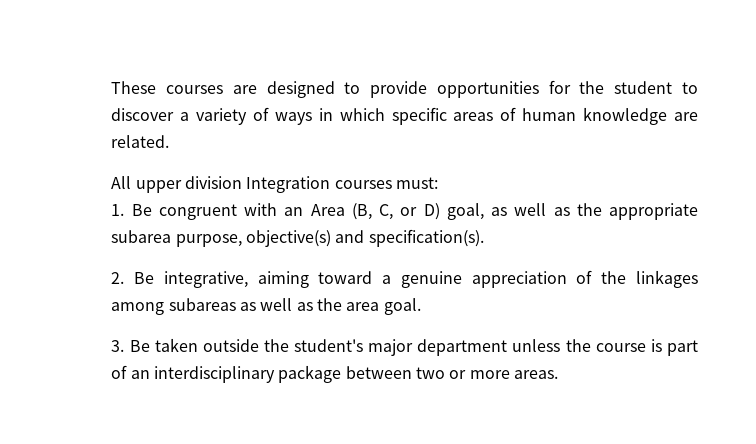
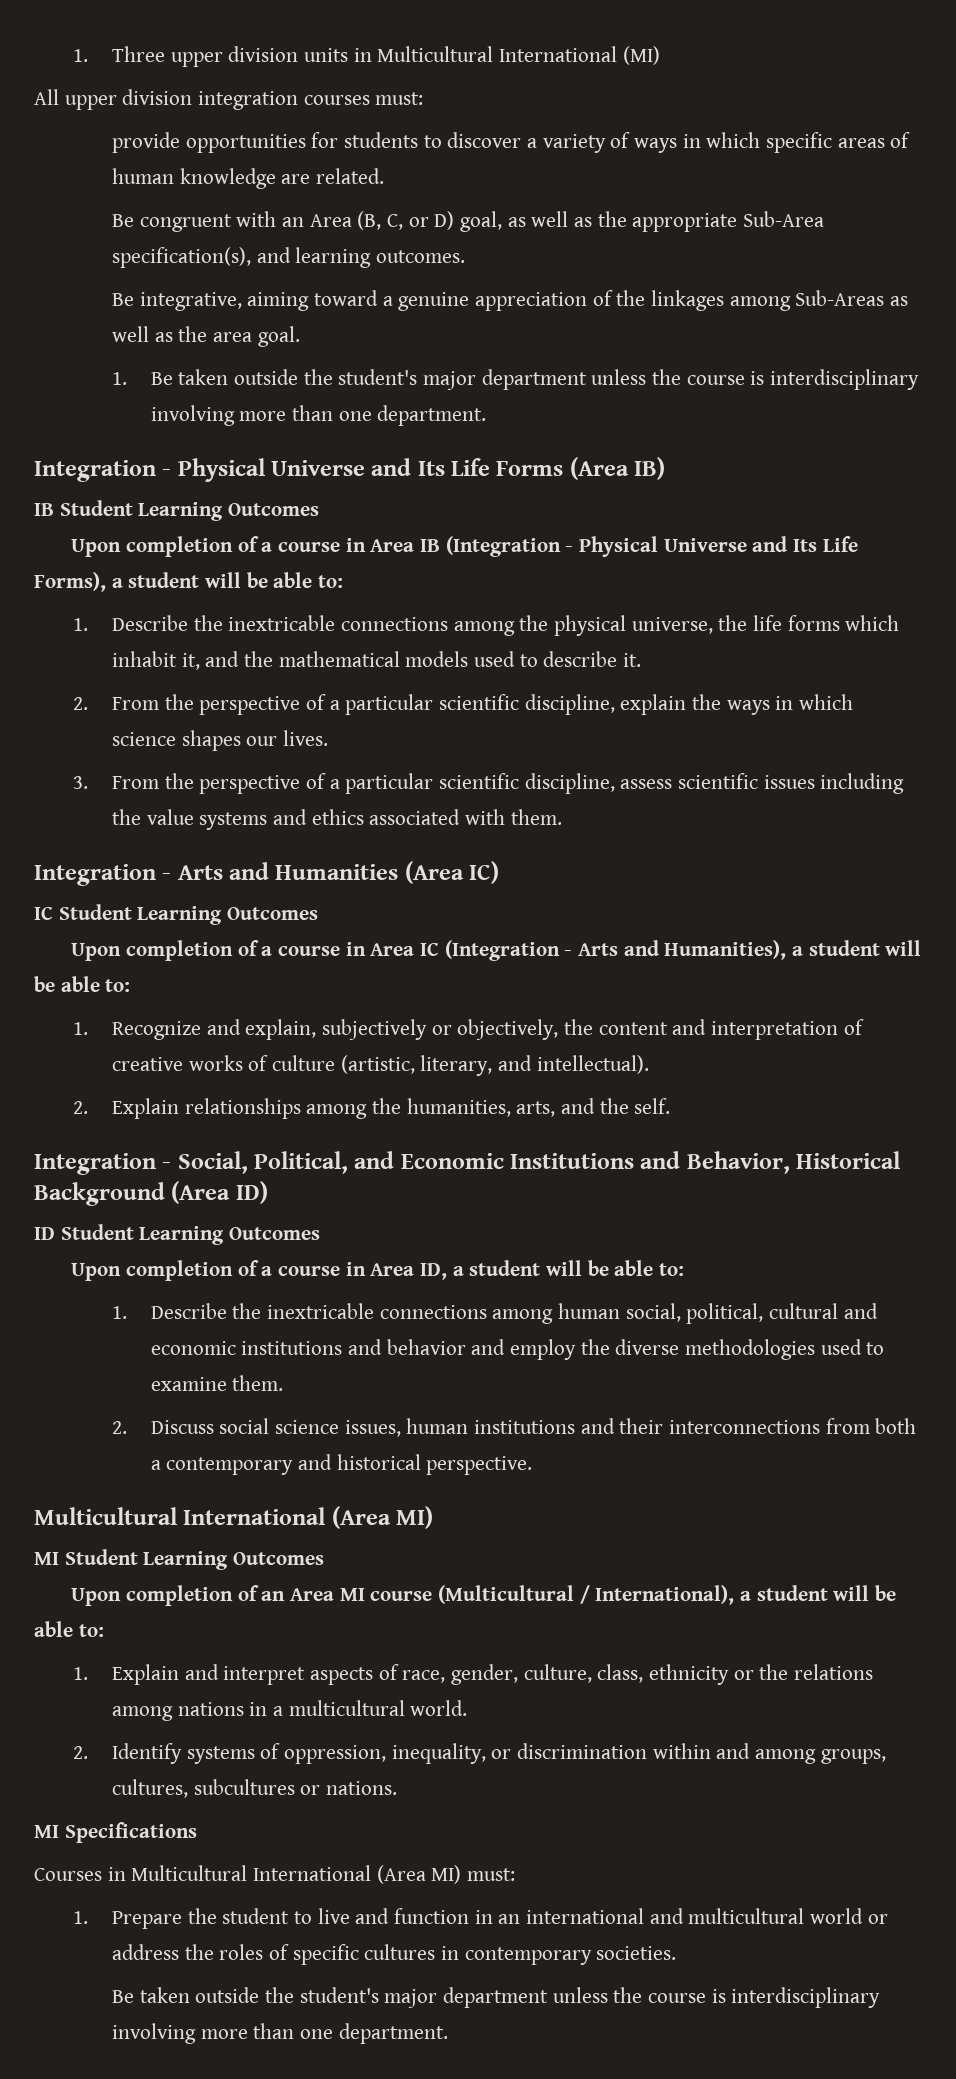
[111,81,361,98] These courses are designed to -> [72,46,660,67] [34,89,424,110] 1. Three upper division units in Multicultural International (MI) // All upper division integration courses must: //
[579,81,673,94] the student -> [343,132,418,148] students
[111,176,438,193] [111,204,125,216] All upper division Integration courses must: // 1. -> (384, 176) none
[111,229,484,247] [111,272,125,284] subarea purpose, objective(s) and specification(s). // 2. -> [742,211,824,227] [111,247,465,268] Sub-Area specification(s), and learning outcomes. //
[168,298,236,311] subareas -> [795,290,885,306] Sub-Areas
[111,340,125,352] 3. -> [111,372,127,385] 1.
[667,340,699,356] [111,365,558,383] part of an interdisciplinary package between two or more areas. -> [770,369,920,390] [150,405,487,426] [34,457,666,482] [34,500,320,521] [71,536,858,557] [34,572,344,592] [72,615,900,636] [111,651,641,670] [72,694,853,715] [111,730,328,751] [72,773,905,794] [111,809,562,830] [34,861,500,886] [34,904,319,925] [71,940,922,961] [34,976,131,992] [72,1019,864,1040] [111,1055,649,1076] [72,1098,671,1119] [34,1151,902,1175] [34,1181,268,1206] [34,1224,321,1245] [71,1260,684,1281] [111,1303,878,1324] [150,1339,885,1360] [150,1375,284,1391] [111,1418,917,1437] [150,1454,533,1475] [34,1506,434,1529] [34,1549,325,1570] [71,1585,896,1606] [34,1621,104,1637] [72,1664,873,1685] [111,1700,468,1721] [72,1743,886,1764] [111,1779,397,1798] [34,1822,197,1843] [34,1865,516,1884] [72,1908,888,1929] [111,1944,677,1965] [111,1987,881,2008] [111,2023,448,2044] interdisciplinary involving more than one department. // Integration - Physical Universe and Its Life Forms (Area IB) // IB Student Learning Outcomes // Upon completion of a course in Area IB (Integration - Physical Universe and Its Life Forms), a student will be able to: // 1. Describe the inextricable connections among the physical universe, the life forms which inhabit it, and the mathematical models used to describe it. // 2. From the perspective of a particular scientific discipline, explain the ways in which science shapes our lives. // 3. From the perspective of a particular scientific discipline, assess scientific issues including the value systems and ethics associated with them. // Integration - Arts and Humanities (Area IC) // IC Student Learning Outcomes // Upon completion of a course in Area IC (Integration - Arts and Humanities), a student will be able to: // 1. Recognize and explain, subjectively or objectively, the content and interpretation of creative works of culture (artistic, literary, and intellectual). // 2. Explain relationships among the humanities, arts, and the self. // Integration - Social, Political, and Economic Institutions and Behavior, Historical Background (Area ID) // ID Student Learning Outcomes // Upon completion of a course in Area ID, a student will be able to: // 1. Describe the inextricable connections among human social, political, cultural and economic institutions and behavior and employ the diverse methodologies used to examine them. // 2. Discuss social science issues, human institutions and their interconnections from both a contemporary and historical perspective. // Multicultural International (Area MI) // MI Student Learning Outcomes // Upon completion of an Area MI course (Multicultural / International), a student will be able to: // 1. Explain and interpret aspects of race, gender, culture, class, ethnicity or the relations among nations in a multicultural world. // 2. Identify systems of oppression, inequality, or discrimination within and among groups, cultures, subcultures or nations. // MI Specifications // Courses in Multicultural International (Area MI) must: // 1. Prepare the student to live and function in an international and multicultural world or address the roles of specific cultures in contemporary societies. // Be taken outside the student's major department unless the course is interdisciplinary involving more than one department.

